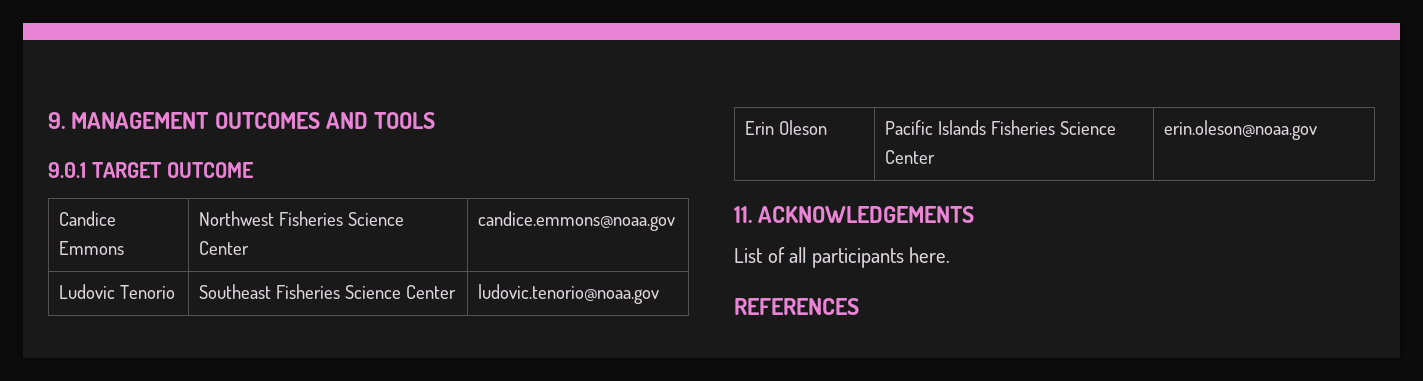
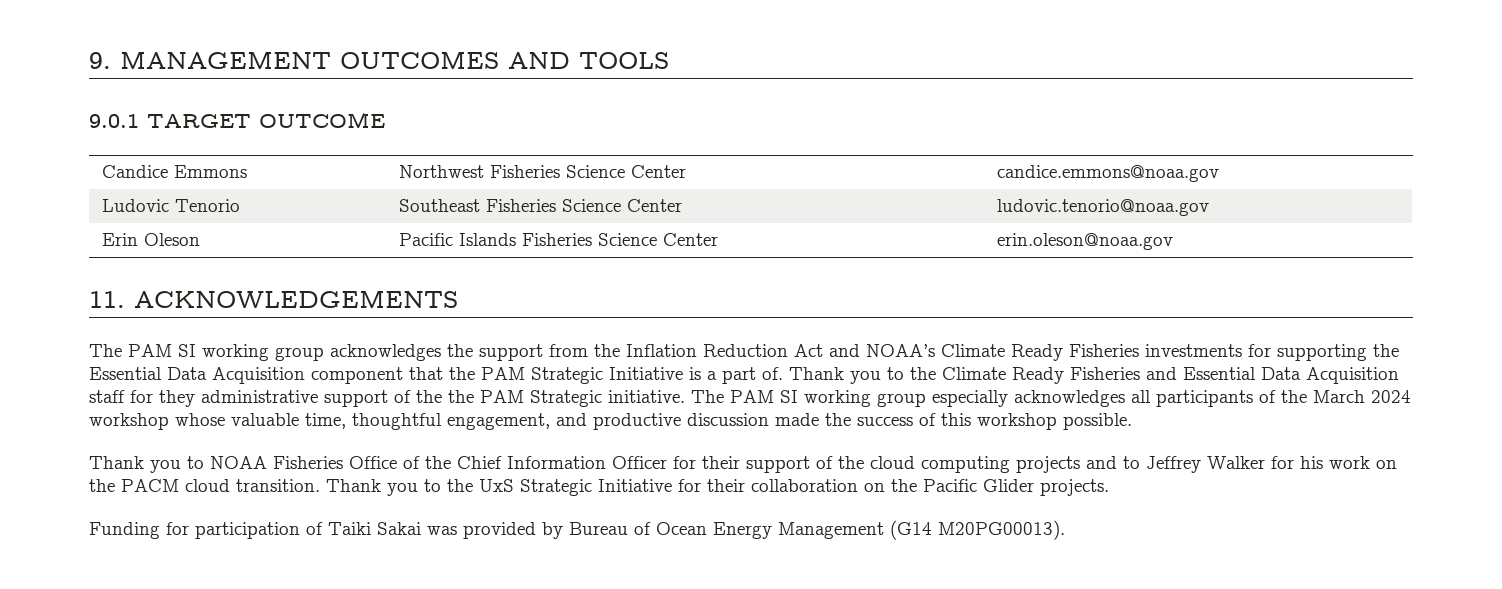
[734,247,951,268] [734,298,859,315] List of all participants here. // REFERENCES -> [89,344,1399,361] [89,367,1399,384] [89,390,1411,407] [89,413,1132,430] [89,456,1397,473] [89,479,1109,496] [89,520,1065,540] The PAM SI working group acknowledges the support from the Inflation Reduction Act and NOAA’s Climate Ready Fisheries investments for supporting the Essential Data Acquisition component that the PAM Strategic Initiative is a part of. Thank you to the Climate Ready Fisheries and Essential Data Acquisition staff for they administrative support of the the PAM Strategic initiative. The PAM SI working group especially acknowledges all participants of the March 2024 workshop whose valuable time, thoughtful engagement, and productive discussion made the success of this workshop possible. // Thank you to NOAA Fisheries Office of the Chief Information Officer for their support of the cloud computing projects and to Jeffrey Walker for his work on the PACM cloud transition. Thank you to the UxS Strategic Initiative for their collaboration on the Pacific Glider projects. // Funding for participation of Taiki Sakai was provided by Bureau of Ocean Energy Management (G14 M20PG00013).

